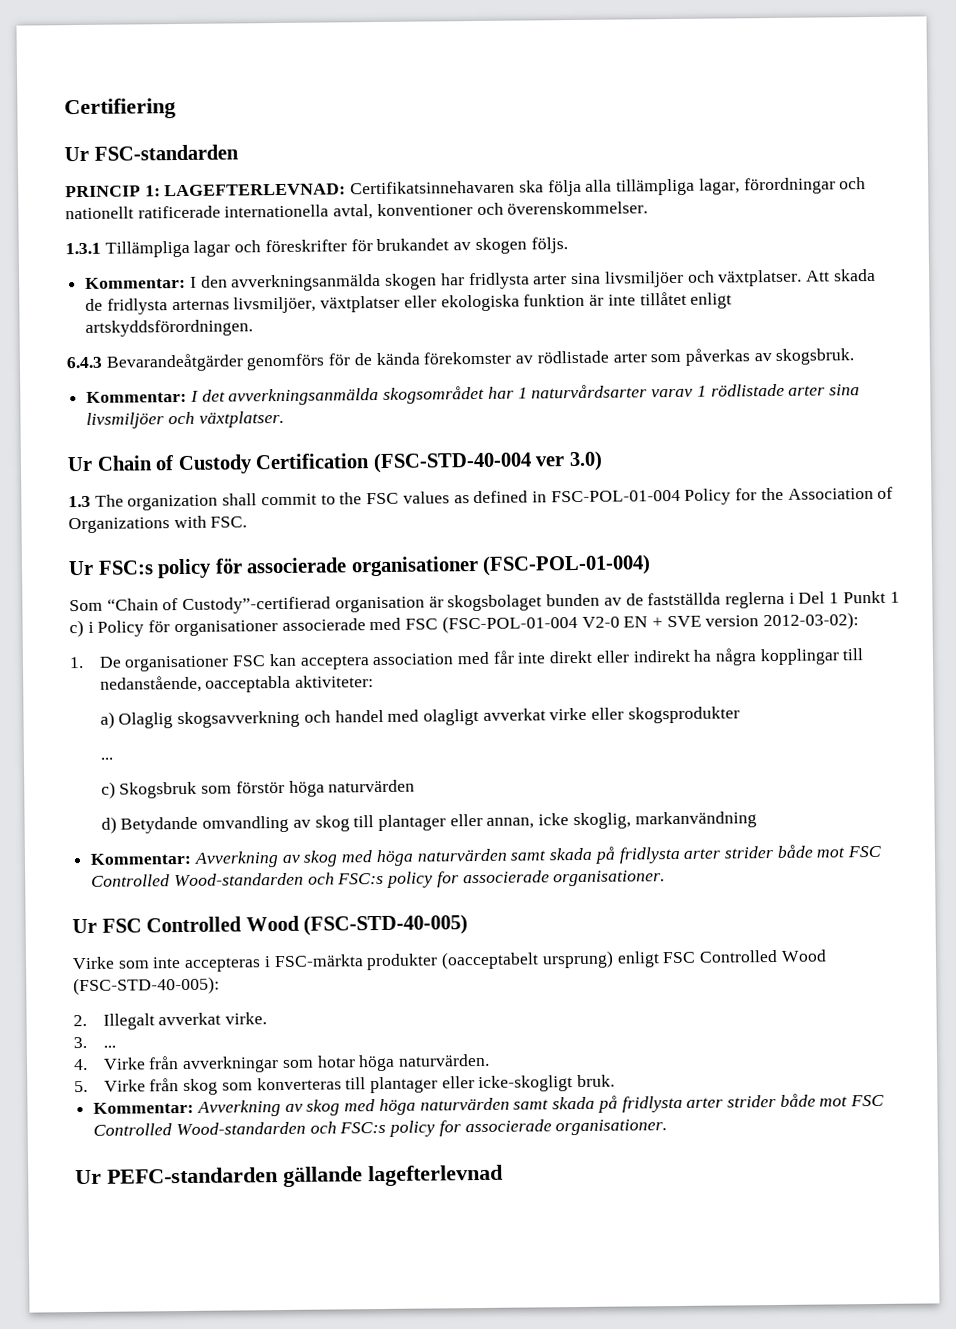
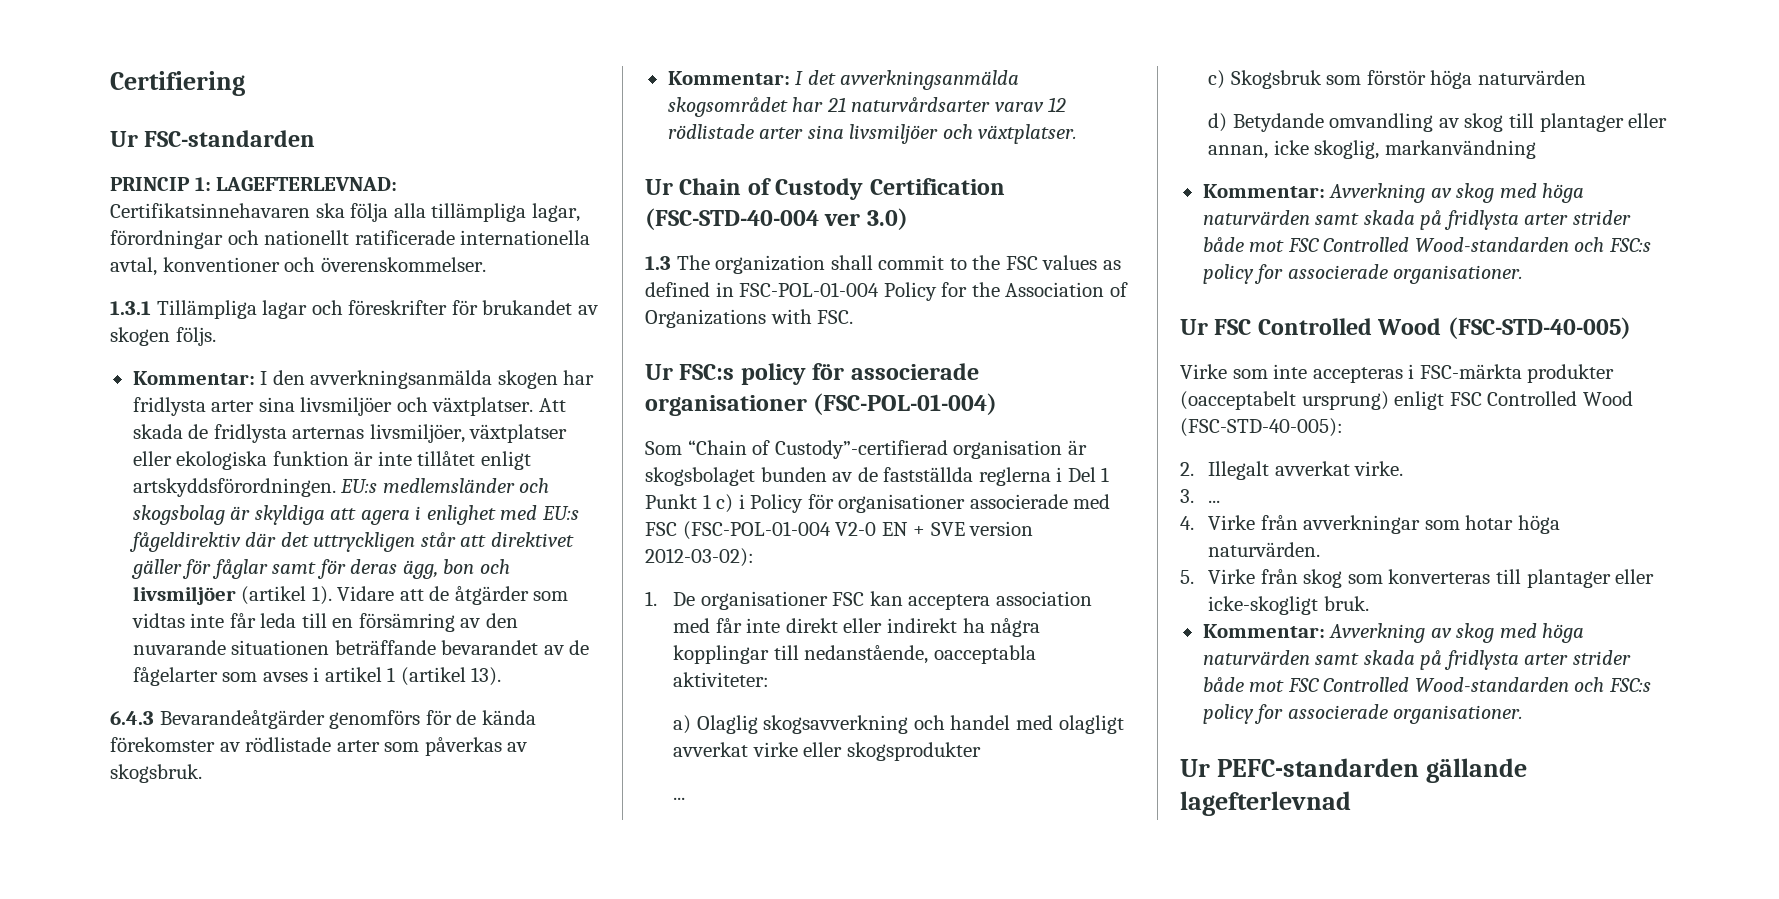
(254, 328) none -> [340,478,550,493] [132,505,579,525] [128,532,574,552] [130,559,510,579] [132,586,569,605] [131,613,518,632] [132,640,590,655] [132,667,502,686] EU:s medlemsländer och skogsbolag är skyldiga att agera i enlighet med EU:s fågeldirektiv där det uttryckligen står att direktivet gäller för fåglar samt för deras ägg, bon och livsmiljöer (artikel 1). Vidare att de åtgärder som vidtas inte får leda till en försämring av den nuvarande situationen beträffande bevarandet av de fågelarter som avses i artikel 1 (artikel 13).
[517,387,528,399] 1 -> [826,97,846,112] 21
[696,385,707,397] 1 -> [1048,97,1067,112] 12

